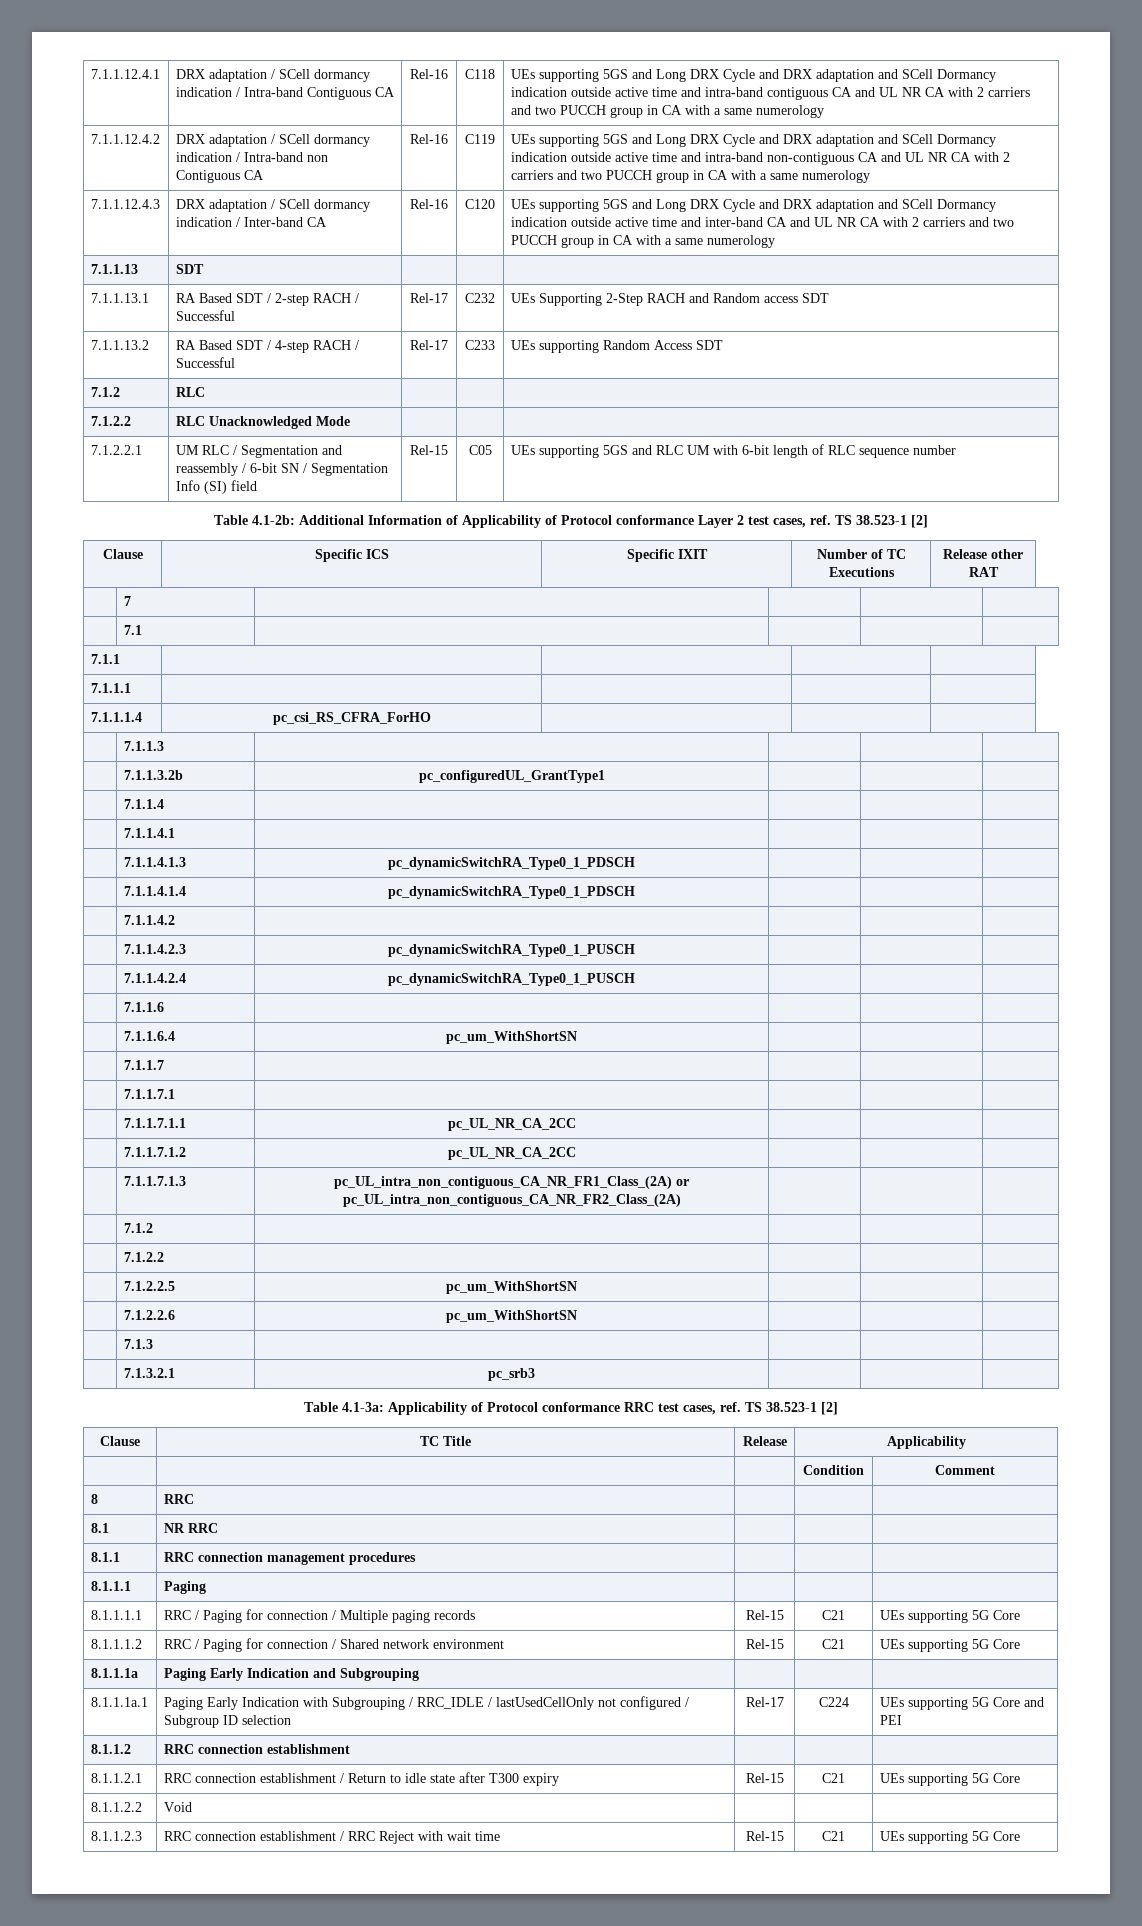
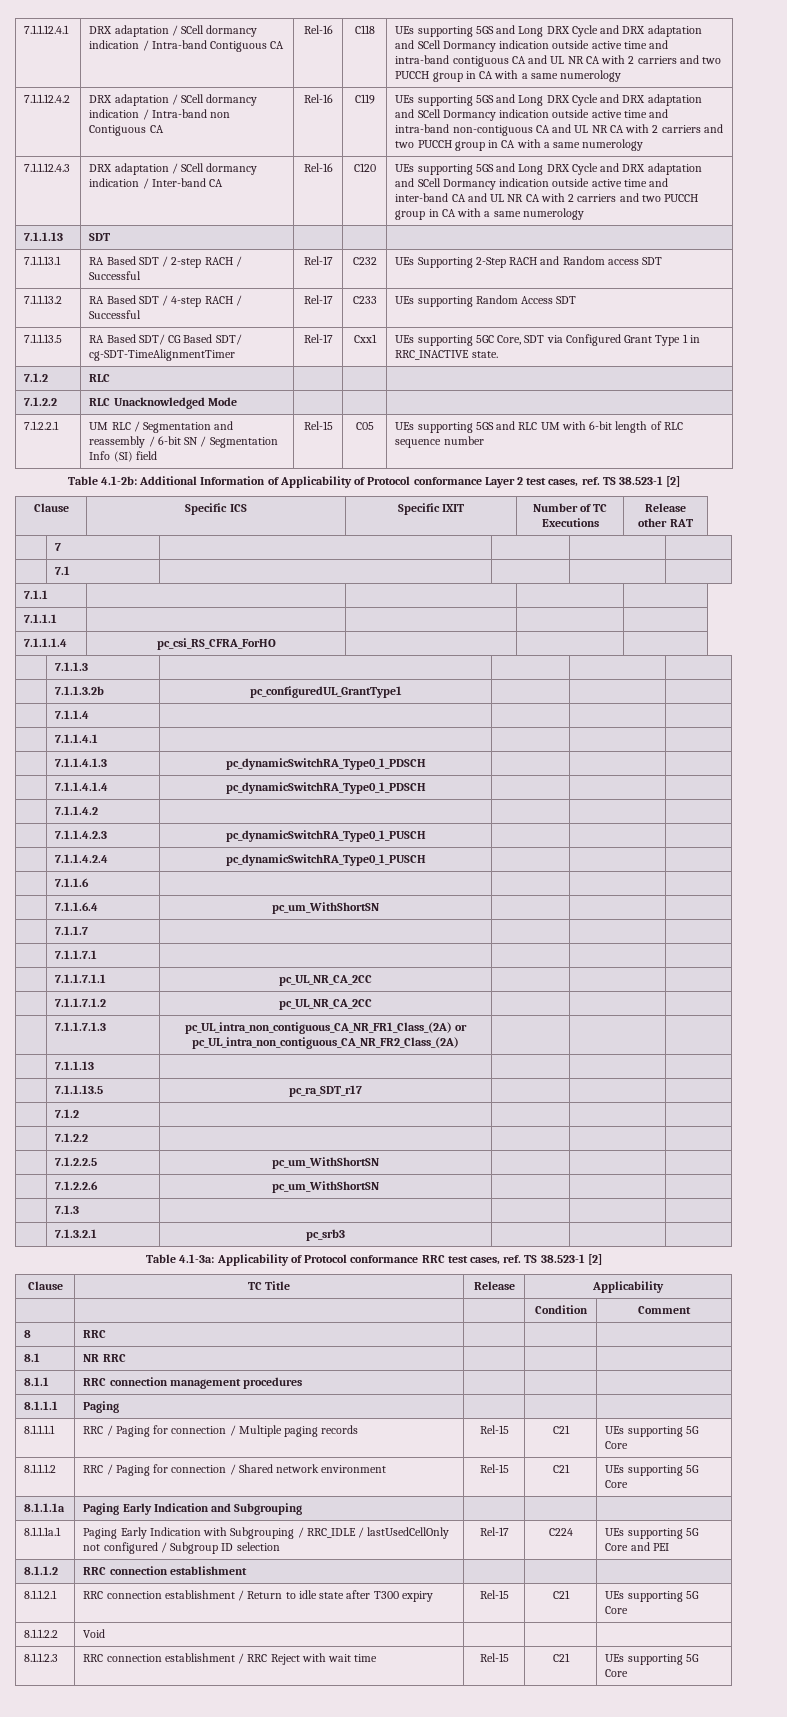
(723, 345) none -> [24,334,63,343] [89,334,242,345] [89,349,236,361] [303,334,333,343] [353,334,377,343] [395,334,700,346] [395,350,498,360] // 7.1.1.13.5 | RA Based SDT/ CG Based SDT/ cg-SDT-TimeAlignmentTimer | Rel-17 | Cxx1 | UEs supporting 5GC Core, SDT via Configured Grant Type 1 in RRC_INACTIVE state.
(681, 1200) none -> [55,1061,95,1070] [55,1085,104,1094] [289,1085,362,1097] // | 7.1.1.13 | | | | // | 7.1.1.13.5 | pc_ra_SDT_r17 | | |

